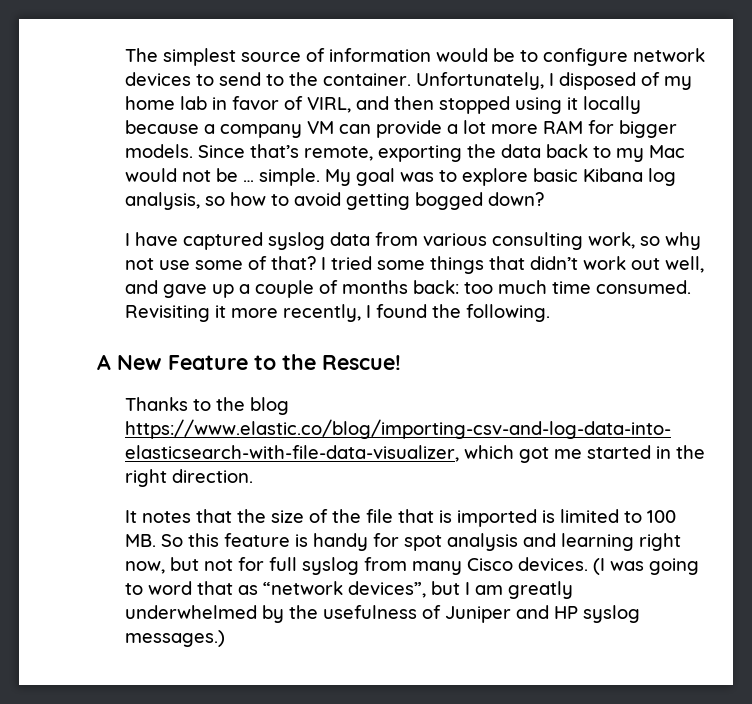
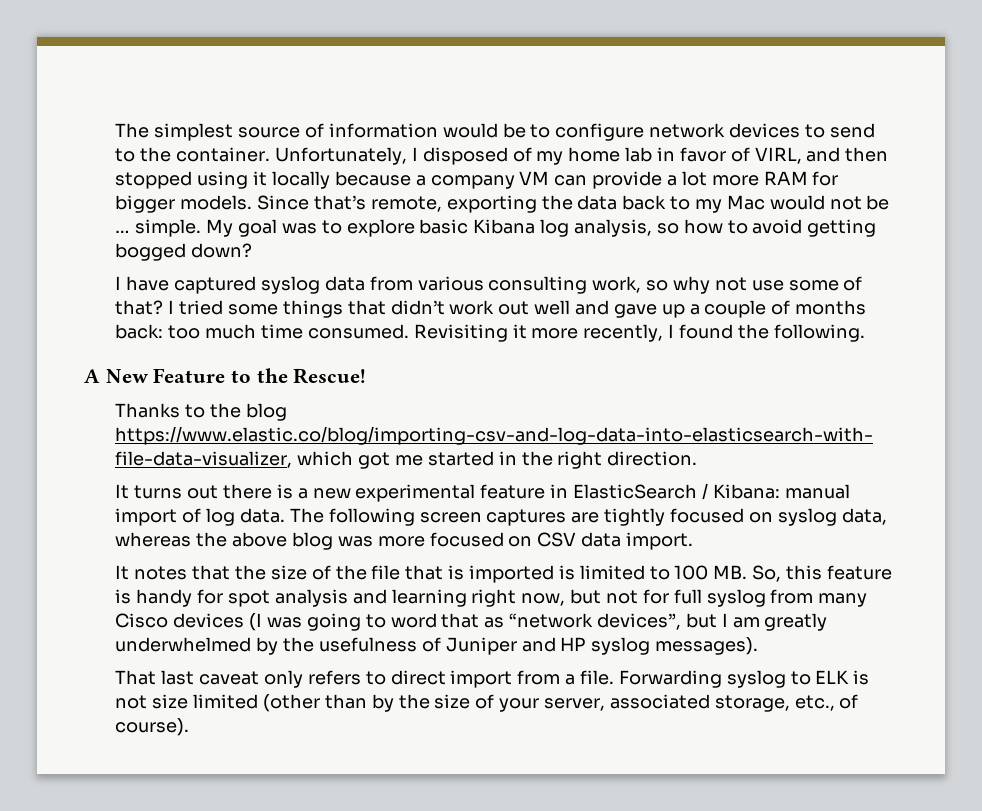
[665,256,705,273] well, -> [534,300,571,315] well
(254, 476) none -> [115,483,850,502] [115,508,887,526] [115,532,693,550] // It turns out there is a new experimental feature in ElasticSearch / Kibana: manual import of log data. The following screen captures are tightly focused on syslog data, whereas the above blog was more focused on CSV data import.
[161,534,184,547] So -> [752,565,782,582] So,
[518,557,589,571] devices. -> [173,613,245,628] devices
[125,630,226,647] messages.) -> [655,637,759,655] [115,670,870,688] [115,694,859,712] [115,718,190,736] messages). // That last caveat only refers to direct import from a file. Forwarding syslog to ELK is not size limited (other than by the size of your server, associated storage, etc., of course).

